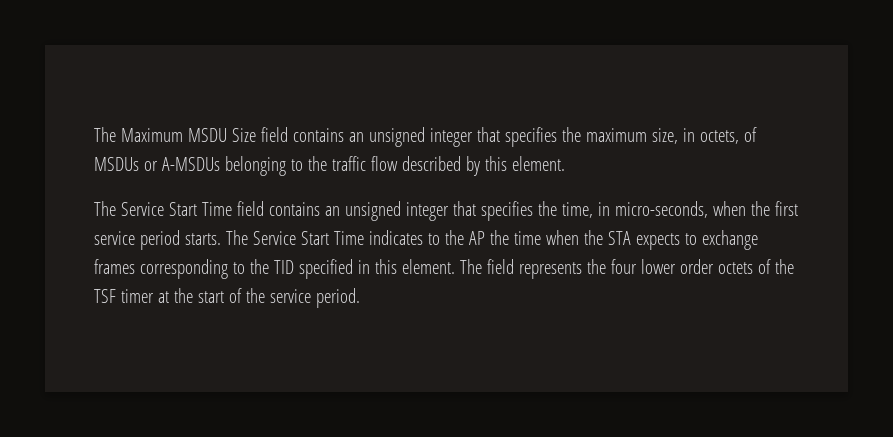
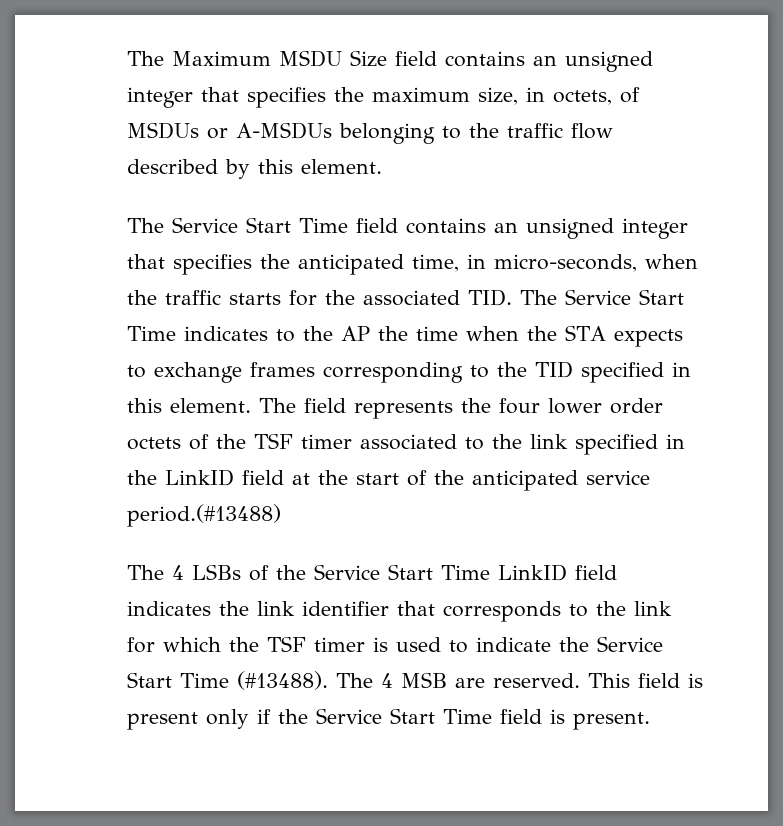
(557, 208) none -> [298,254,404,275] anticipated
[774,201,798,216] [94,230,221,250] first service period starts. -> [165,289,512,306] traffic starts for the associated TID.
(154, 296) none -> [360,434,685,455] [127,469,284,486] associated to the link specified in the LinkID field
[269,288,360,308] service period. -> [472,470,650,491] [127,504,281,527] [127,564,617,581] [127,601,672,622] [127,636,663,653] [127,671,703,690] [127,708,650,730] anticipated service period.(#13488) // The 4 LSBs of the Service Start Time LinkID field indicates the link identifier that corresponds to the link for which the TSF timer is used to indicate the Service Start Time (#13488). The 4 MSB are reserved. This field is present only if the Service Start Time field is present.

